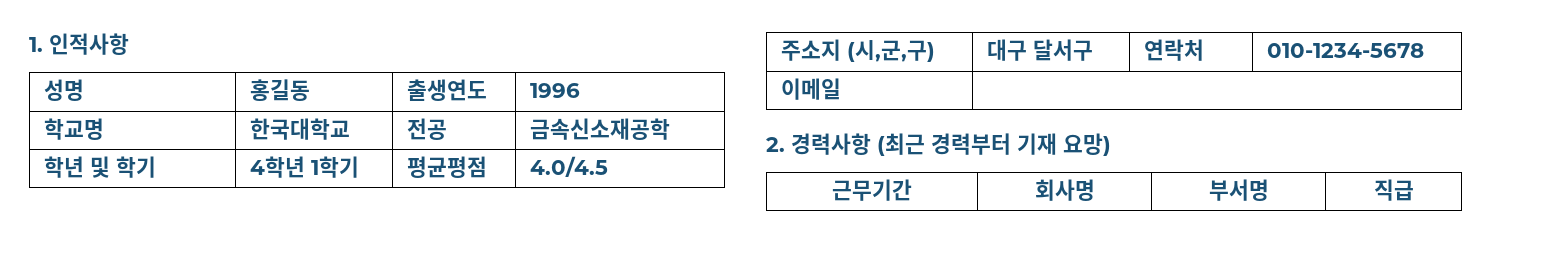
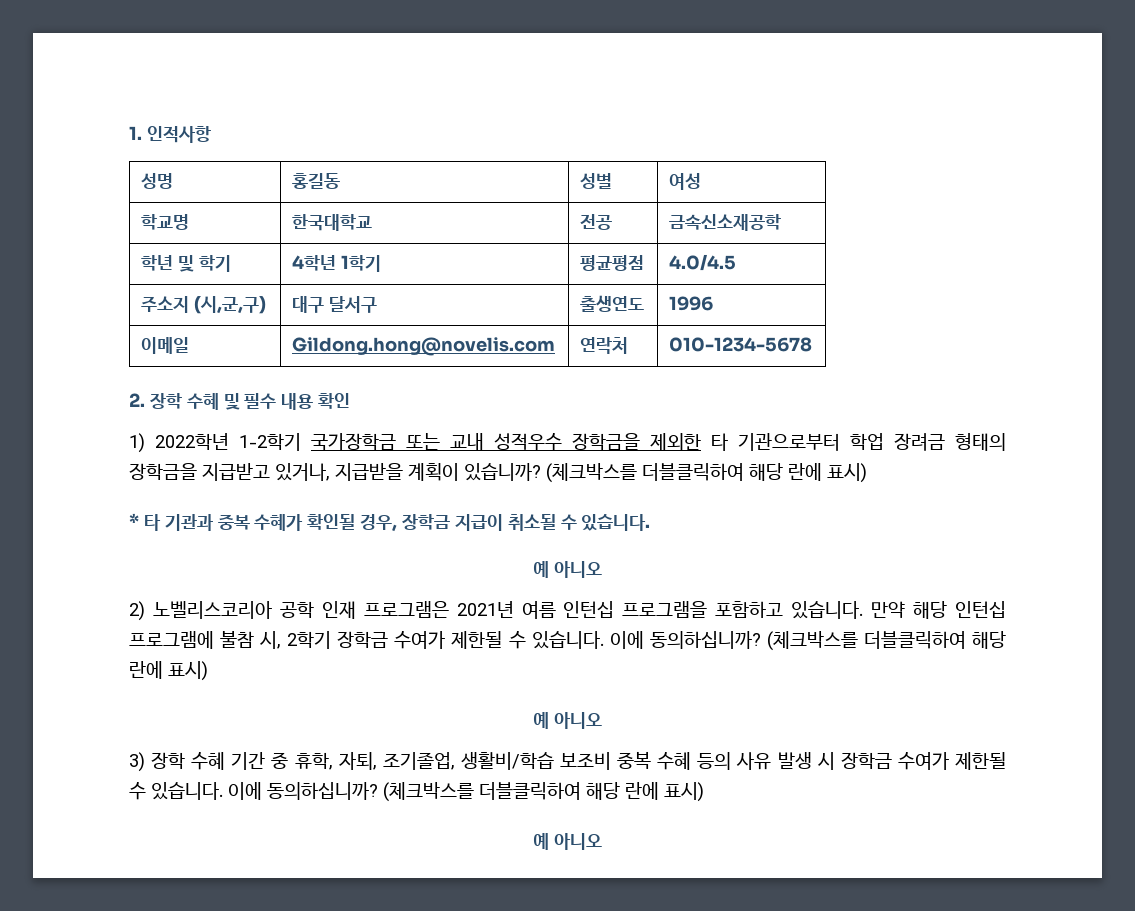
[407,79,488,101] [530,83,581,98] 출생연도 | 1996 -> [579,173,612,189] [668,173,701,190] 성별 | 여성
(1094, 50) none -> [579,295,644,312] [668,296,713,311] [140,337,189,354] [291,337,555,356] | 출생연도 | 1996 // 이메일 | Gildong.hong@novelis.com
[781,78,842,100] // 이메일 | -> (812, 344) none
[791,133,1111,156] [832,179,912,201] [1034,179,1095,201] [1208,179,1269,201] [1373,179,1414,201] 경력사항 (최근 경력부터 기재 요망) // 근무기간 | 회사명 | 부서명 | 직급 -> [149,393,351,410] [129,433,1006,453] [129,463,867,483] [129,513,651,532] [533,561,602,578] [129,601,1006,621] [129,631,1007,651] [129,661,208,681] [533,712,602,729] [129,751,1006,772] [129,782,704,802] [533,833,602,850] 장학 수혜 및 필수 내용 확인 // 1) 2022학년 1-2학기 국가장학금 또는 교내 성적우수 장학금을 제외한 타 기관으로부터 학업 장려금 형태의 장학금을 지급받고 있거나, 지급받을 계획이 있습니까? (체크박스를 더블클릭하여 해당 란에 표시) // * 타 기관과 중복 수혜가 확인될 경우, 장학금 지급이 취소될 수 있습니다. // 예 아니오 // 2) 노벨리스코리아 공학 인재 프로그램은 2021년 여름 인턴십 프로그램을 포함하고 있습니다. 만약 해당 인턴십 프로그램에 불참 시, 2학기 장학금 수여가 제한될 수 있습니다. 이에 동의하십니까? (체크박스를 더블클릭하여 해당 란에 표시) // 예 아니오 // 3) 장학 수혜 기간 중 휴학, 자퇴, 조기졸업, 생활비/학습 보조비 중복 수혜 등의 사유 발생 시 장학금 수여가 제한될 수 있습니다. 이에 동의하십니까? (체크박스를 더블클릭하여 해당 란에 표시) // 예 아니오

